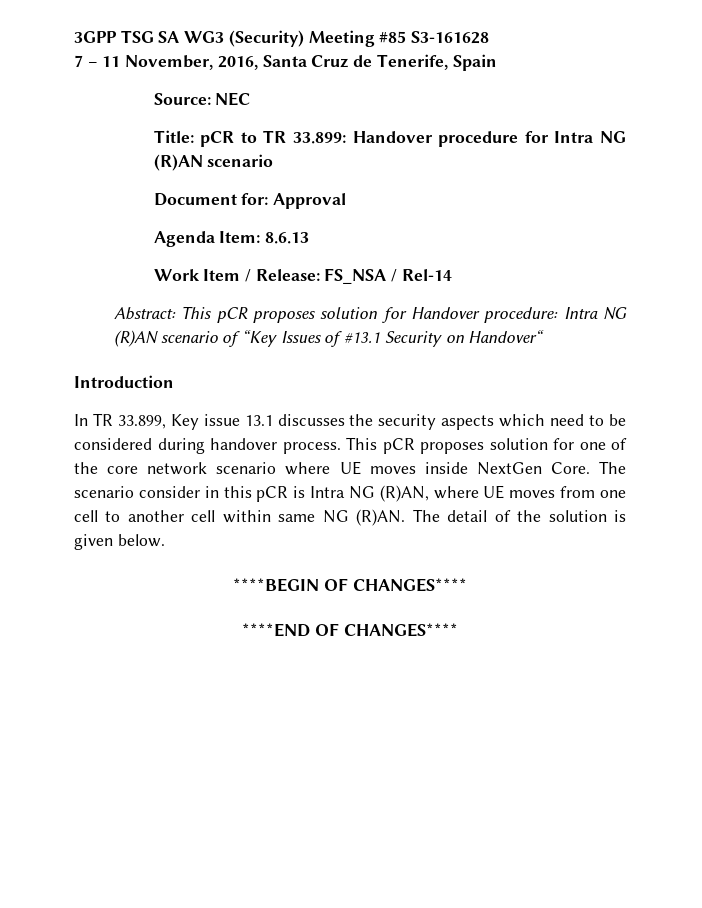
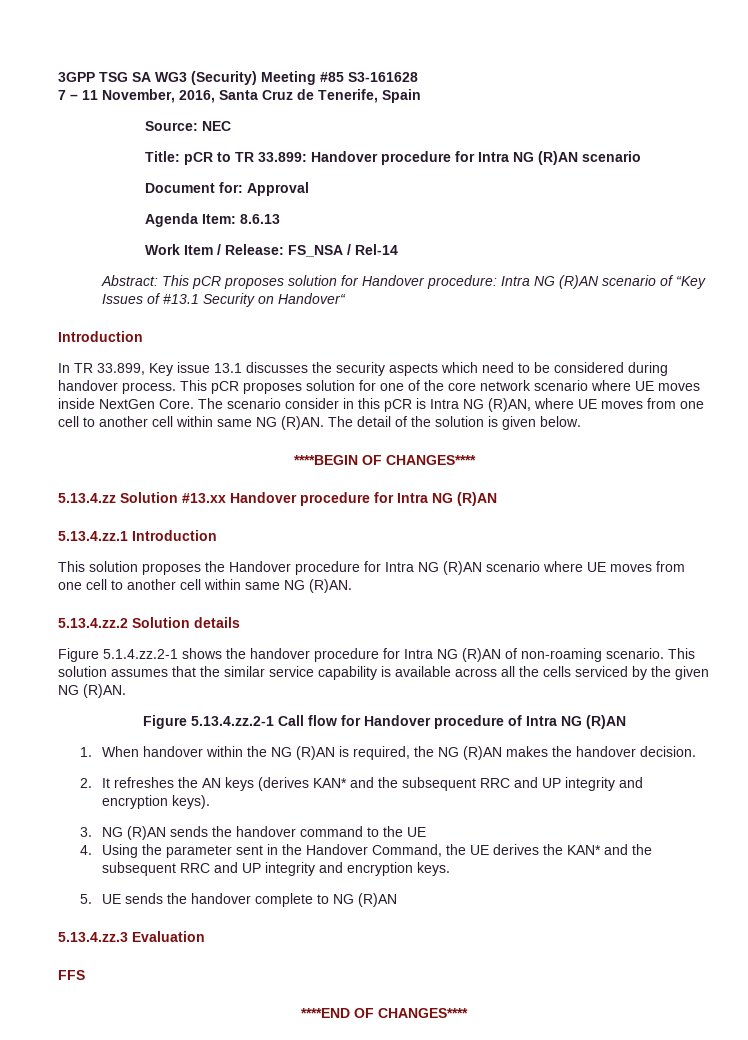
(467, 585) none -> [58,492,497,506] [58,530,217,541] [58,561,685,575] [58,579,352,593] [58,617,240,628] [58,648,695,662] [58,666,709,680] [58,684,126,698] [142,715,626,729] [79,746,696,760] [79,777,643,791] [101,795,210,809] [79,826,426,840] [79,844,652,858] [101,862,450,876] [79,893,397,907] [58,931,205,942] [58,970,85,980] // 5.13.4.zz Solution #13.xx Handover procedure for Intra NG (R)AN // 5.13.4.zz.1 Introduction // This solution proposes the Handover procedure for Intra NG (R)AN scenario where UE moves from one cell to another cell within same NG (R)AN. // 5.13.4.zz.2 Solution details // Figure 5.1.4.zz.2-1 shows the handover procedure for Intra NG (R)AN of non-roaming scenario. This solution assumes that the similar service capability is available across all the cells serviced by the given NG (R)AN. // Figure 5.13.4.zz.2-1 Call flow for Handover procedure of Intra NG (R)AN // 1. When handover within the NG (R)AN is required, the NG (R)AN makes the handover decision. // 2. It refreshes the AN keys (derives KAN* and the subsequent RRC and UP integrity and encryption keys). // 3. NG (R)AN sends the handover command to the UE // 4. Using the parameter sent in the Handover Command, the UE derives the KAN* and the subsequent RRC and UP integrity and encryption keys. // 5. UE sends the handover complete to NG (R)AN // 5.13.4.zz.3 Evaluation // FFS

